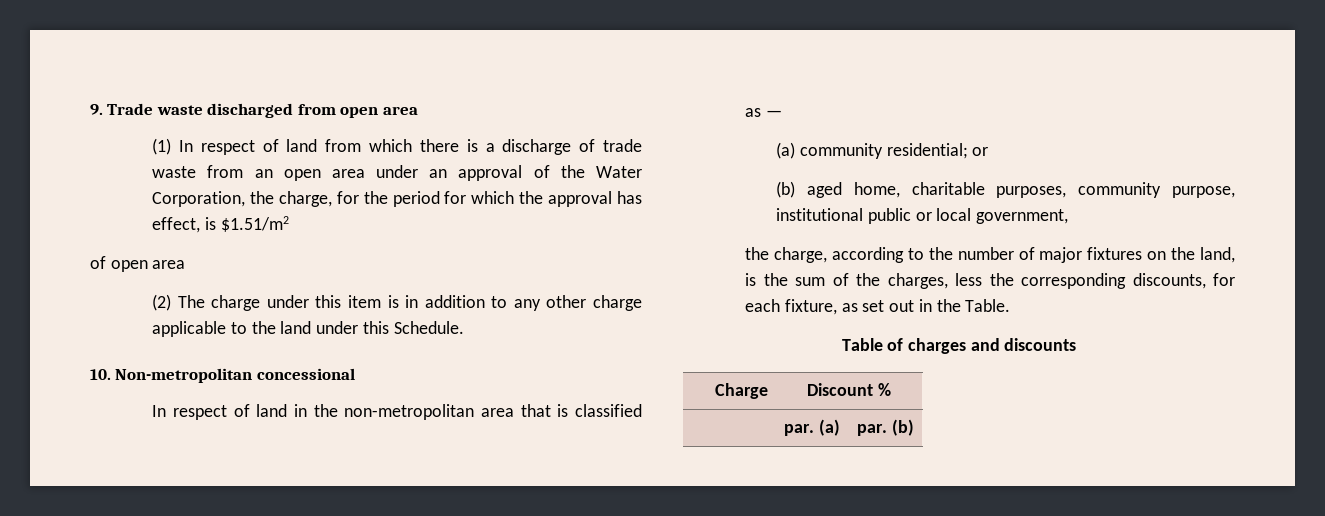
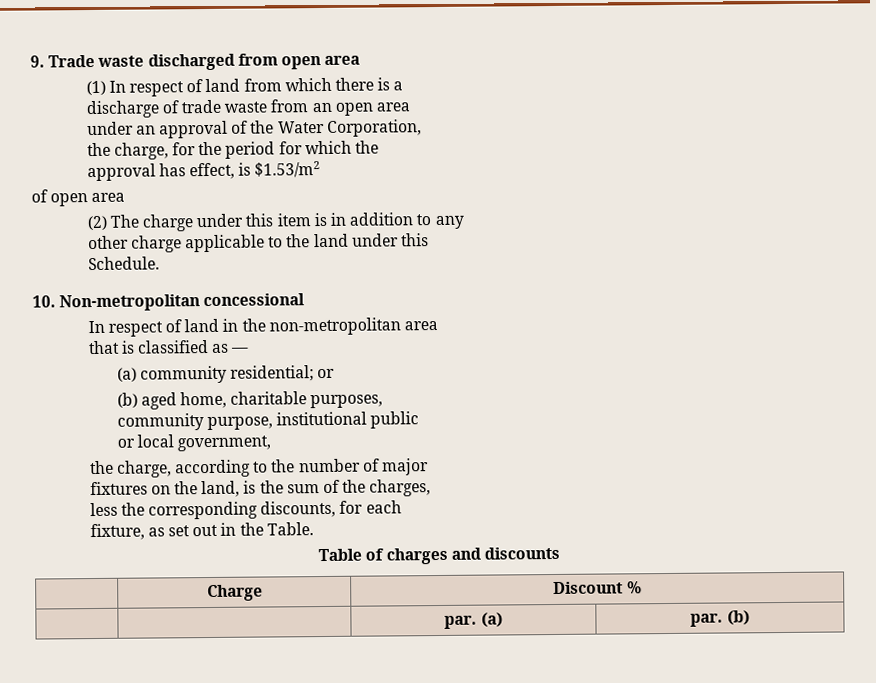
(495, 147) none -> (404, 86) //
(365, 173) none -> (410, 107) //
(246, 199) none -> (422, 128) //
(544, 197) none -> (379, 147) //
[220,216,289,232] $1.51/m2 -> [254,161,321,178] $1.53/m2
(541, 305) none -> (465, 222) //
(389, 327) none -> (429, 240) //
(514, 412) none -> (438, 326) //
(1067, 192) none -> (384, 401) //
(912, 216) none -> (420, 420) //
(1083, 255) none -> (429, 467) //
(948, 281) none -> (432, 488) //
(781, 305) none -> (402, 507) //

